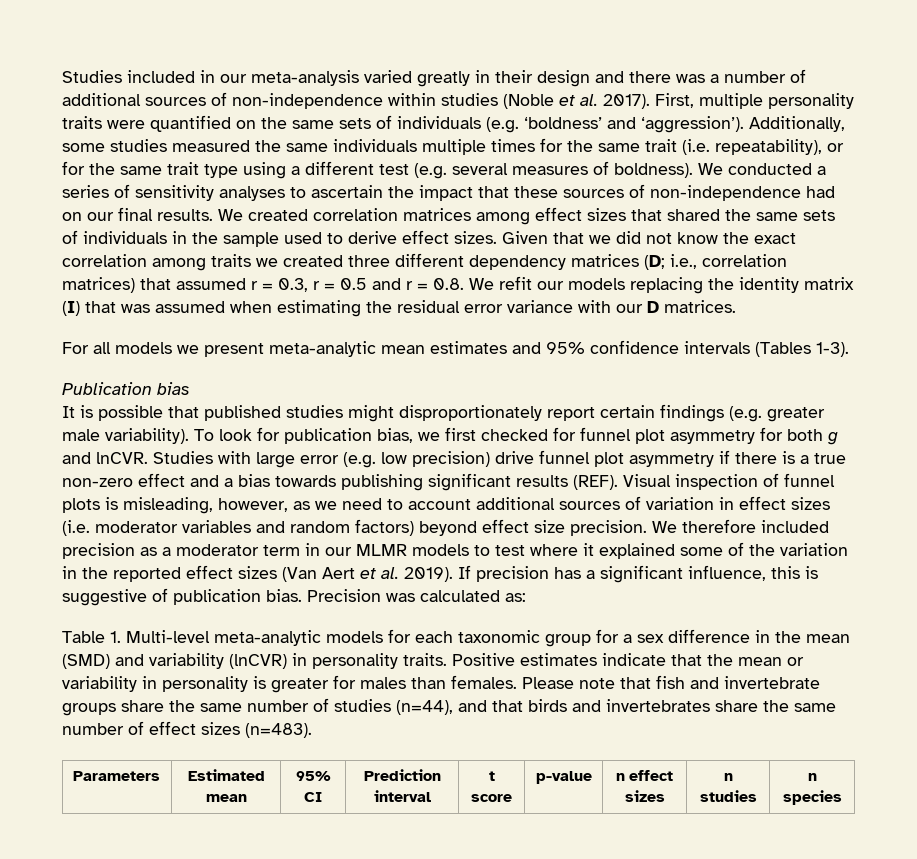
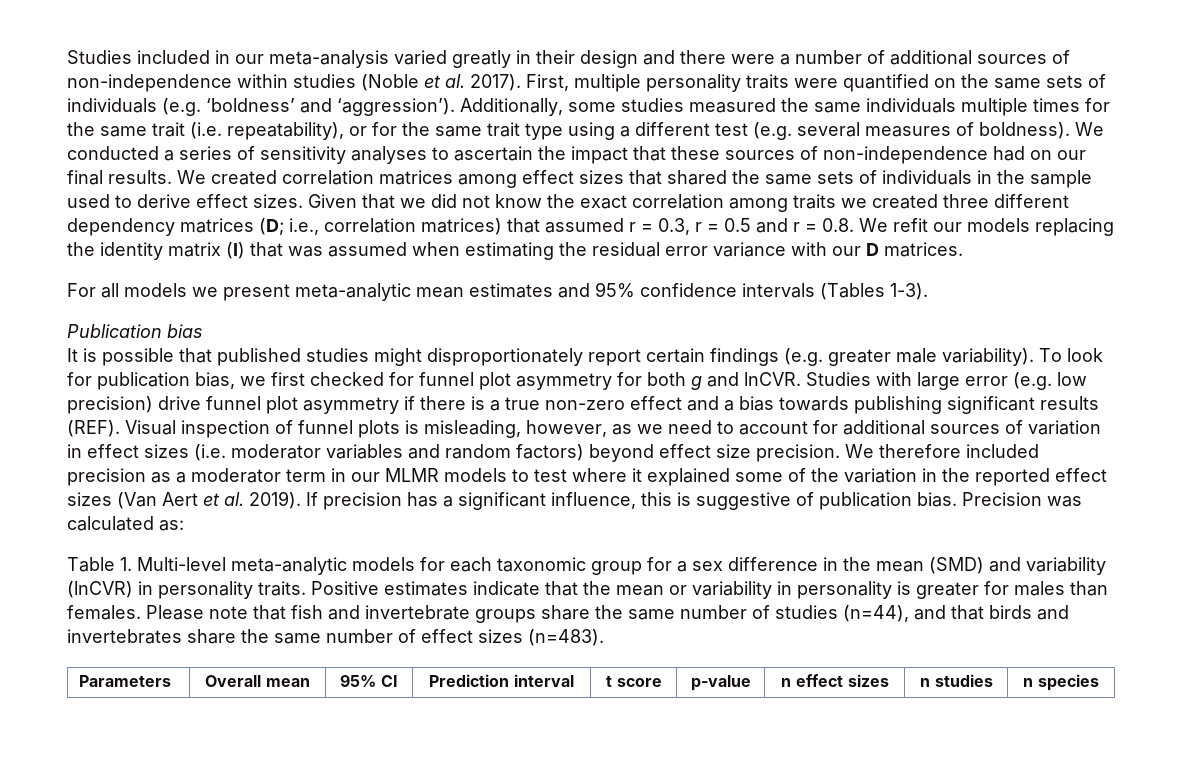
[676,74,705,83] was -> [731,54,775,64] were
(471, 504) none -> [813,420,838,434] for
[187,769,265,781] Estimated -> [205,675,261,687] Overall

